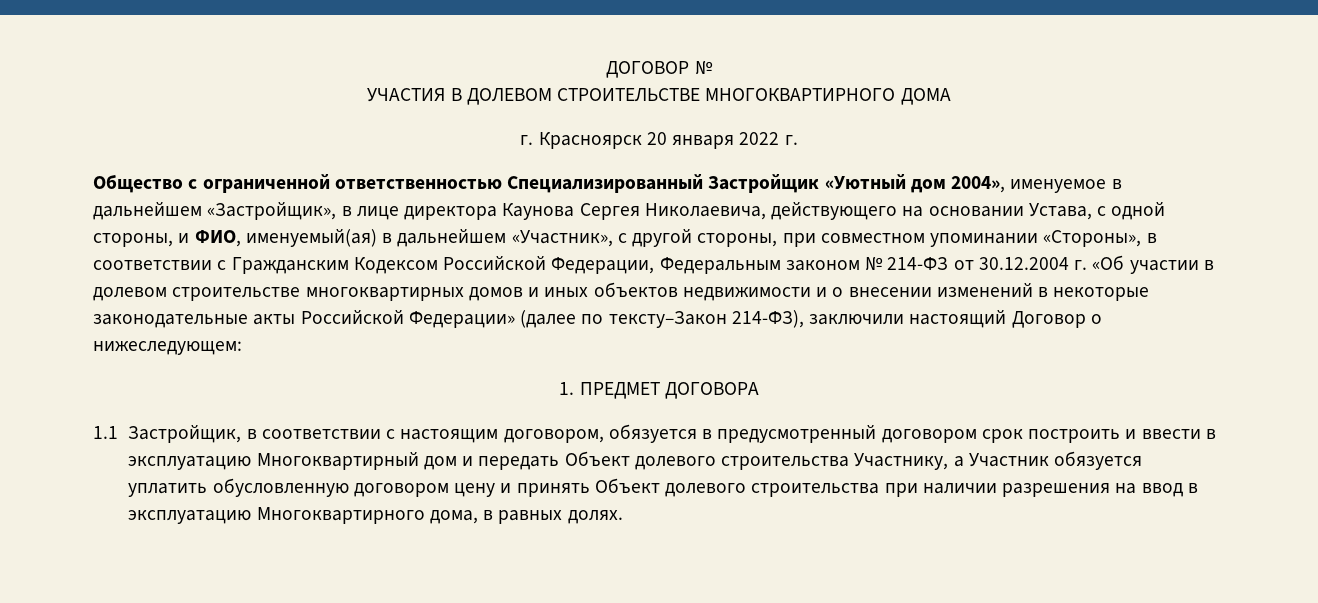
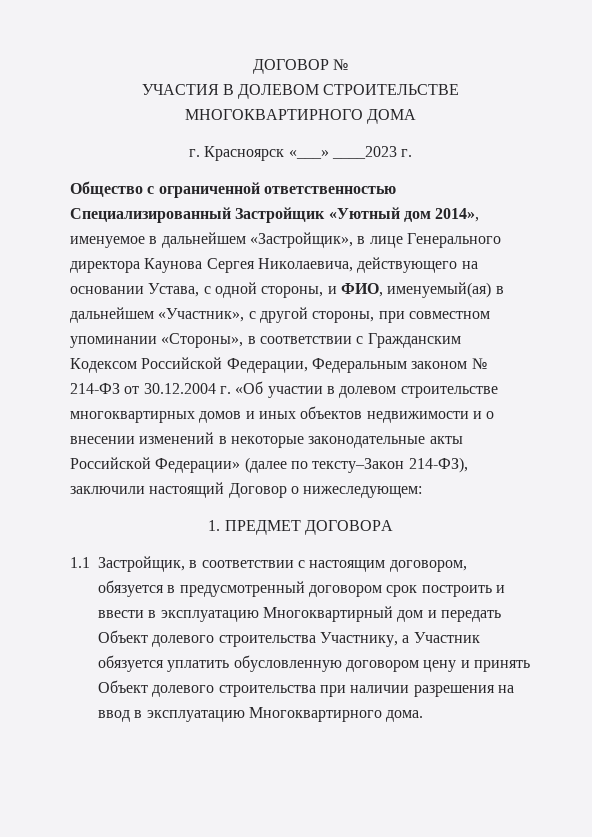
[646,132,780,149] 20 января 2022 -> [288,146,397,159] «___» ____2023
[951,176,1006,193] 2004», -> [435,208,480,222] 2014»,
(399, 213) none -> [406,233,501,248] Генерального
[429,510,623,524] дома, в равных долях. -> [386,710,424,722] дома.

